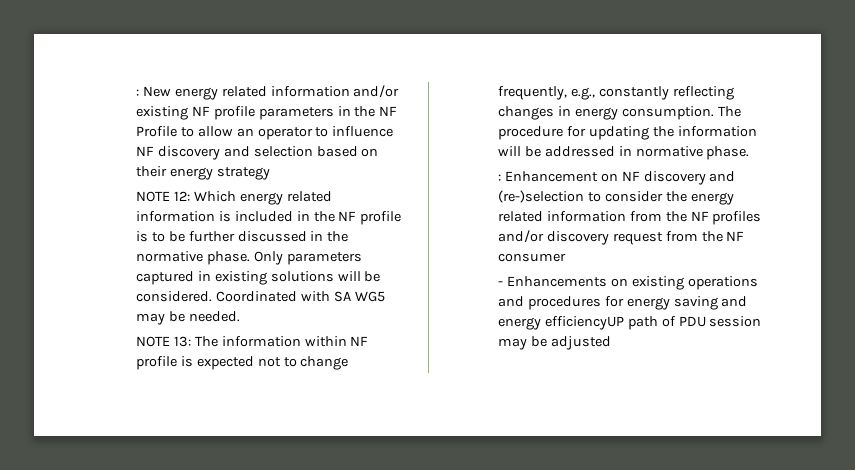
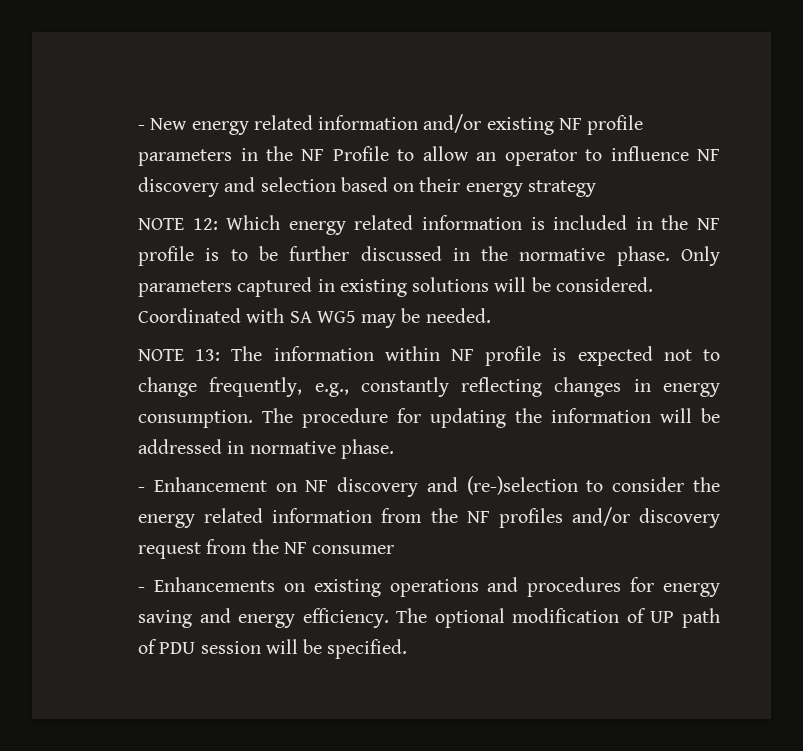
[135,89,139,96] : -> [138,125,146,130] -
[497,174,501,181] : -> [138,487,146,492] -
[544,316,624,330] efficiencyUP -> [302,608,675,628] efficiency. The optional modification of UP
[497,336,611,350] may be adjusted -> [265,639,408,659] will be specified.

